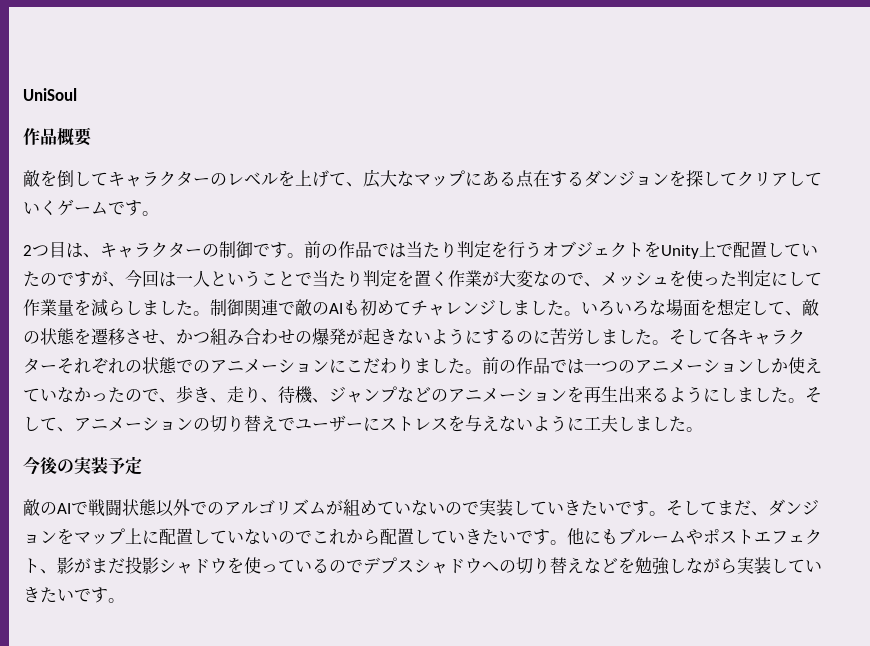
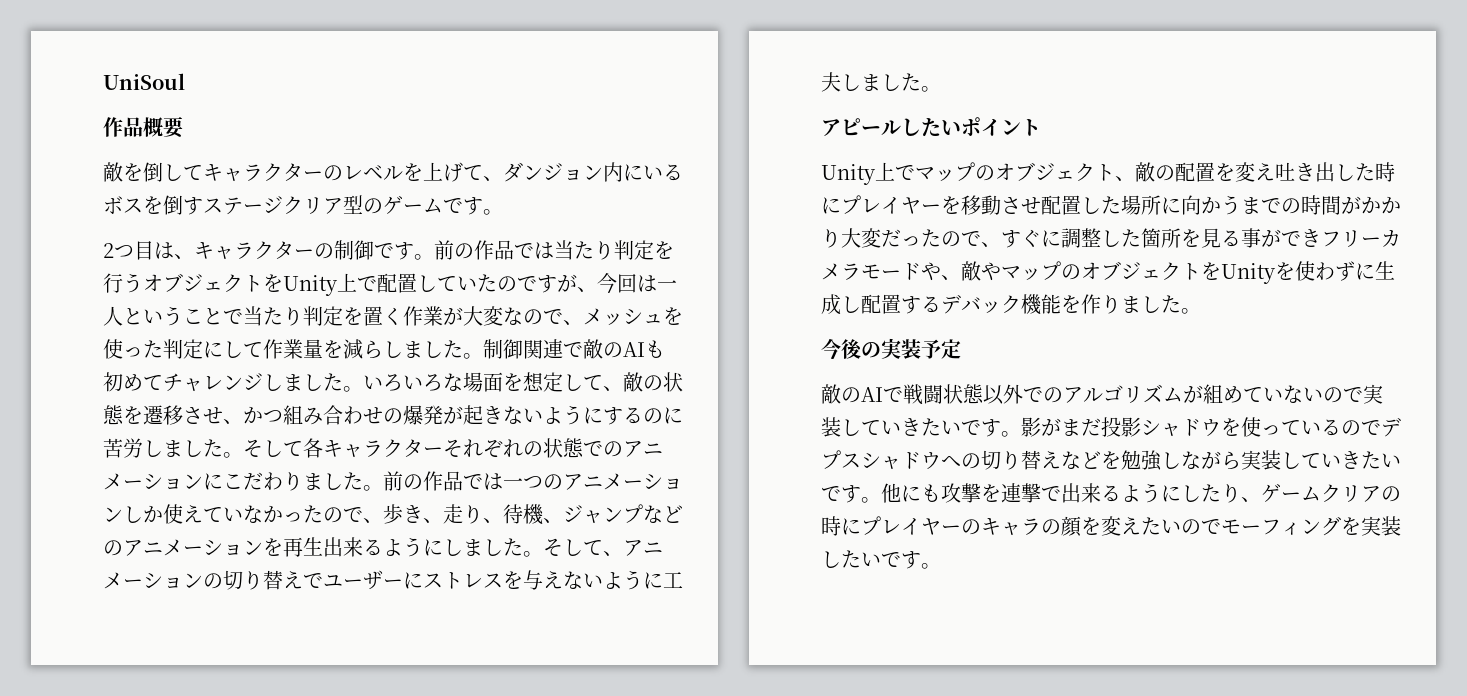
[363,169,822,188] [23,200,57,215] 広大なマップにある点在するダンジョンを探してクリアしていく -> [503,162,683,182] [103,195,383,215] ダンジョン内にいるボスを倒すステージクリア型の
(703, 429) none -> [821,117,1041,137] [821,162,1395,185] [821,195,1401,215] [821,228,1401,248] [821,261,1395,284] [821,294,1201,315] // アピールしたいポイント // Unity上でマップのオブジェクト、敵の配置を変え吐き出した時にプレイヤーを移動させ配置した場所に向かうまでの時間がかかり大変だったので、すぐに調整した箇所を見る事ができフリーカメラモードや、敵やマップのオブジェクトをUnityを使わずに生成し配置するデバック機能を作りました。
[666,499,819,516] [23,528,822,545] [23,558,57,574] そしてまだ、ダンジョンをマップ上に配置していないのでこれから配置していきたいです。他にもブルームやポストエフェクト、 -> (1021, 434) none
(125, 600) none -> [881,483,1401,503] [821,516,1401,537] [821,550,941,569] 他にも攻撃を連撃で出来るようにしたり、ゲームクリアの時にプレイヤーのキャラの顔を変えたいのでモーフィングを実装したいです。

